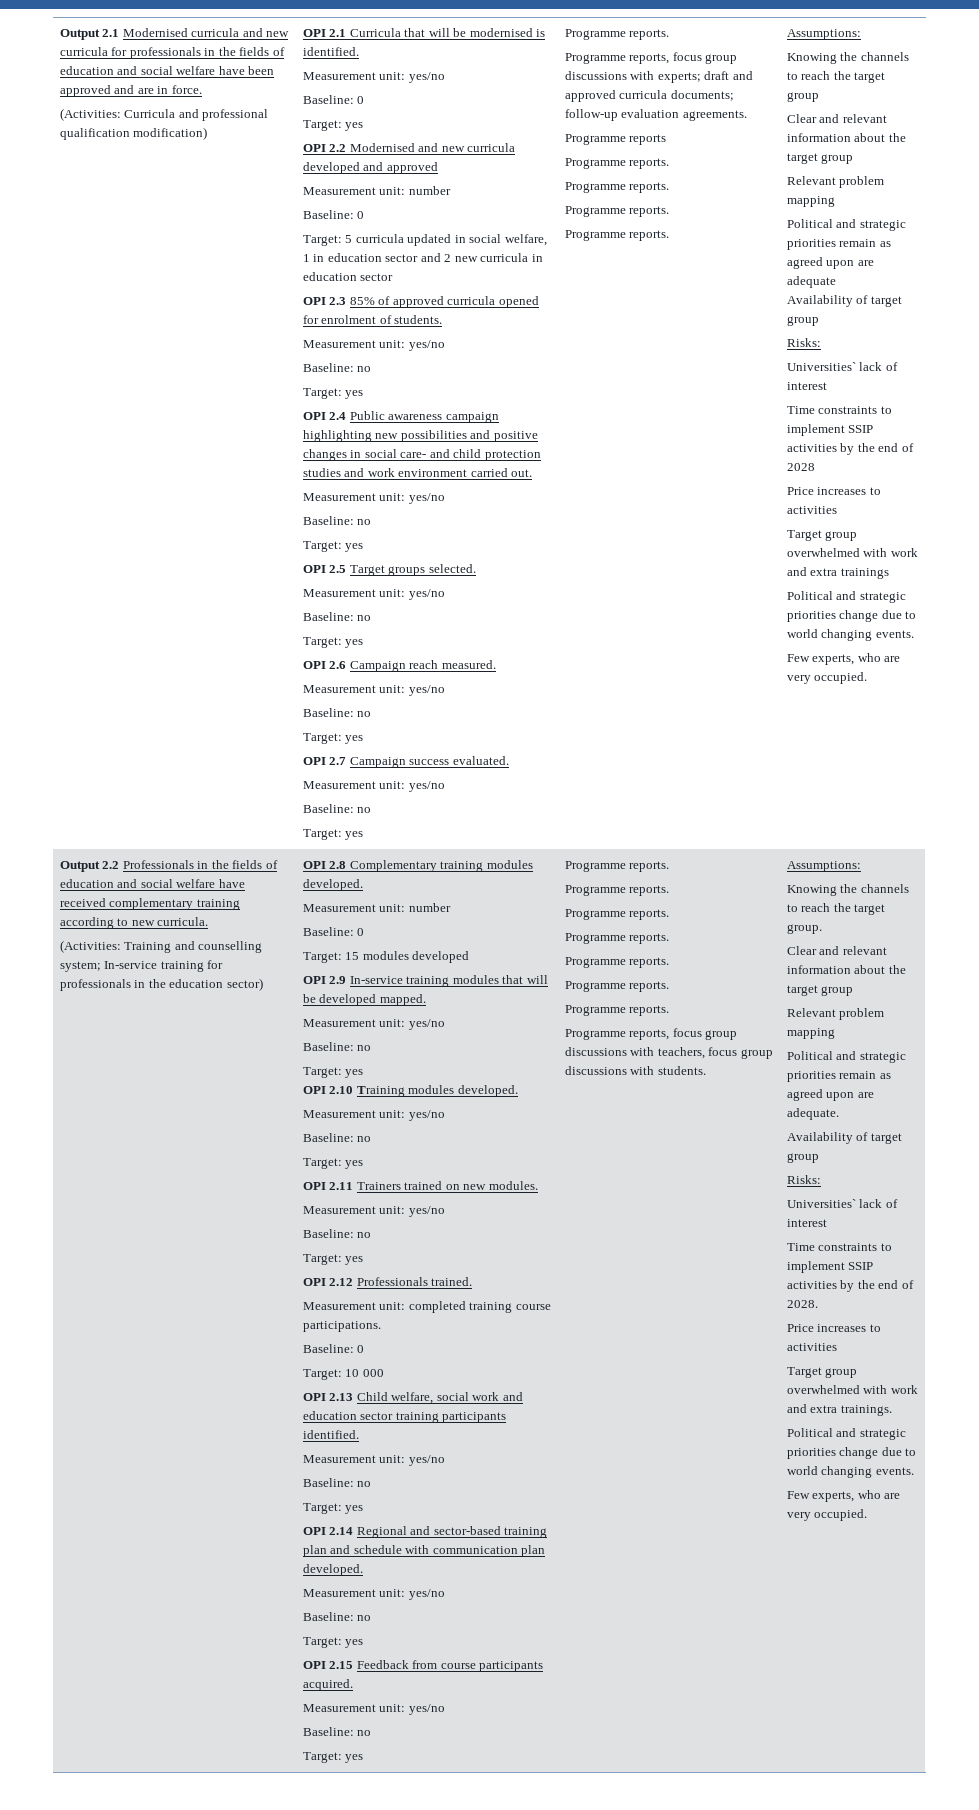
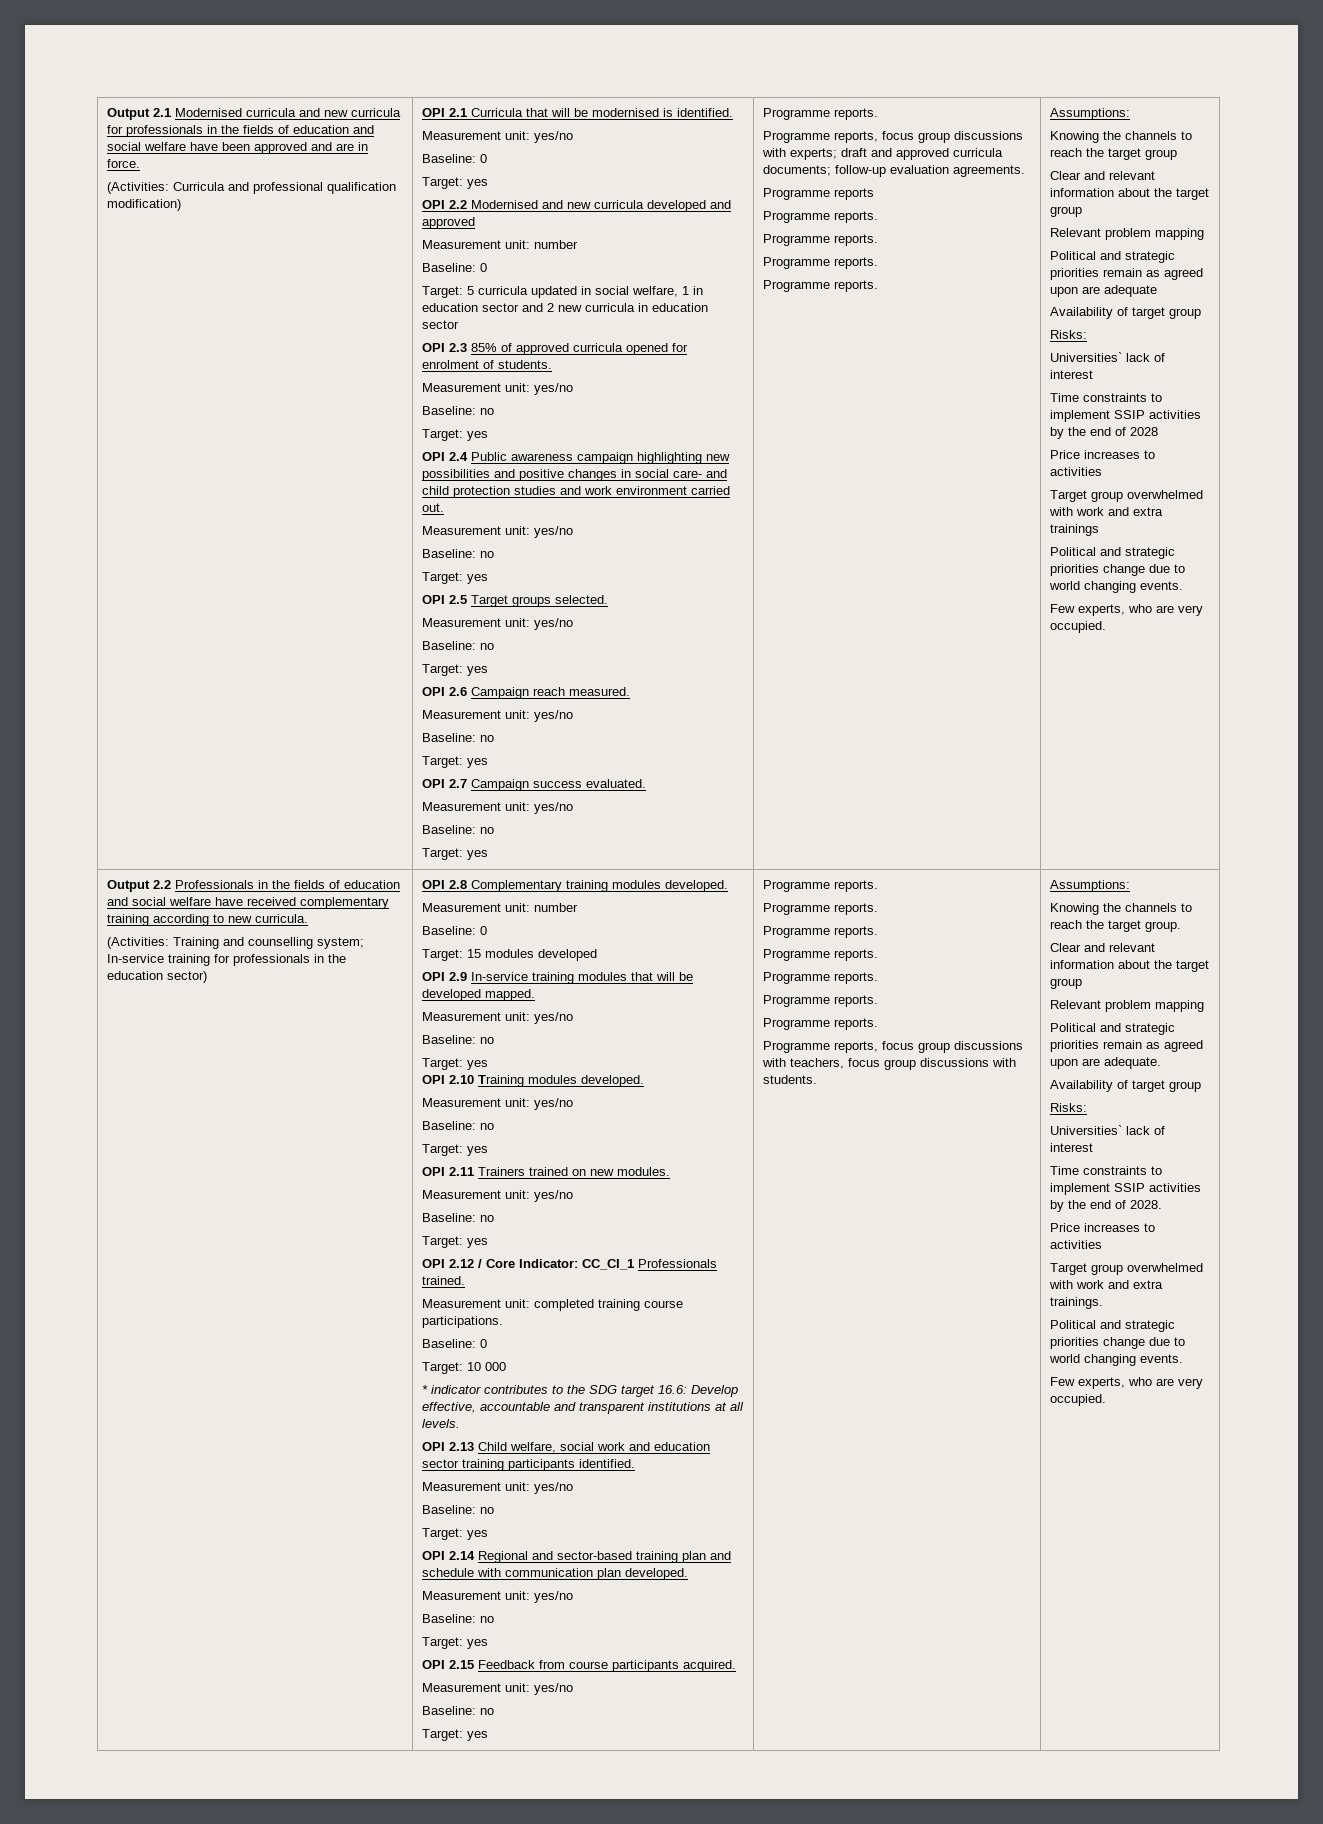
(354, 1282) none -> [477,1259,634,1270] / Core Indicator: CC_CI_1
(384, 1373) none -> [421,1385,738,1397] [421,1402,744,1414] [421,1419,460,1428] // * indicator contributes to the SDG target 16.6: Develop effective, accountable and transparent institutions at all levels.

